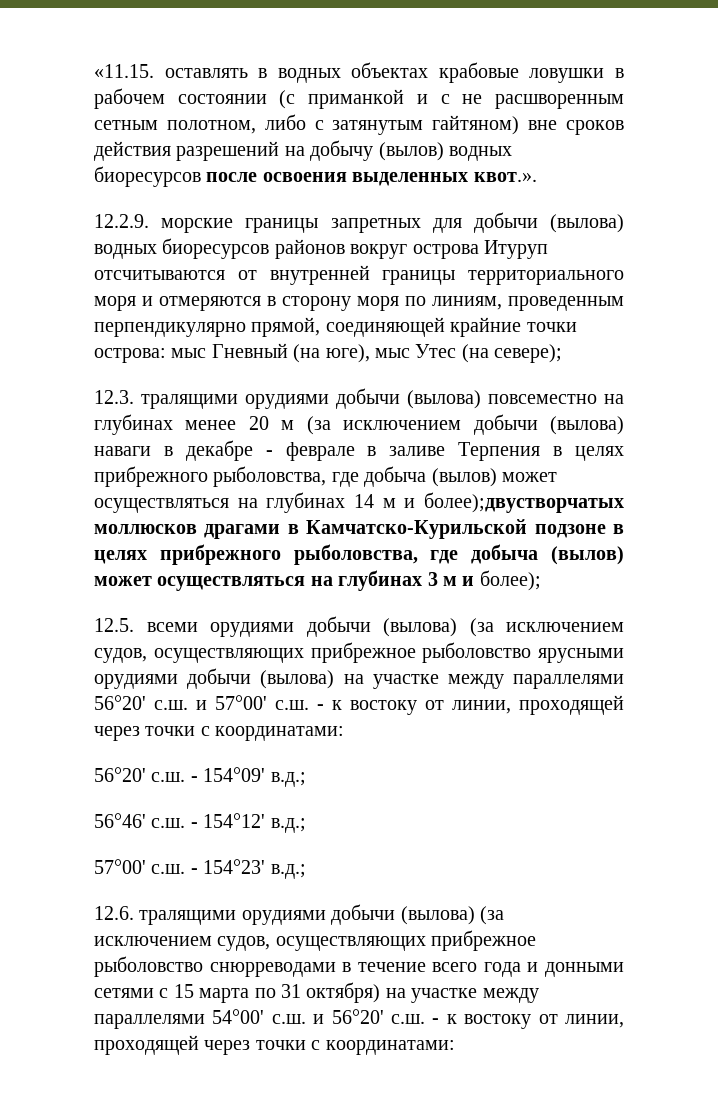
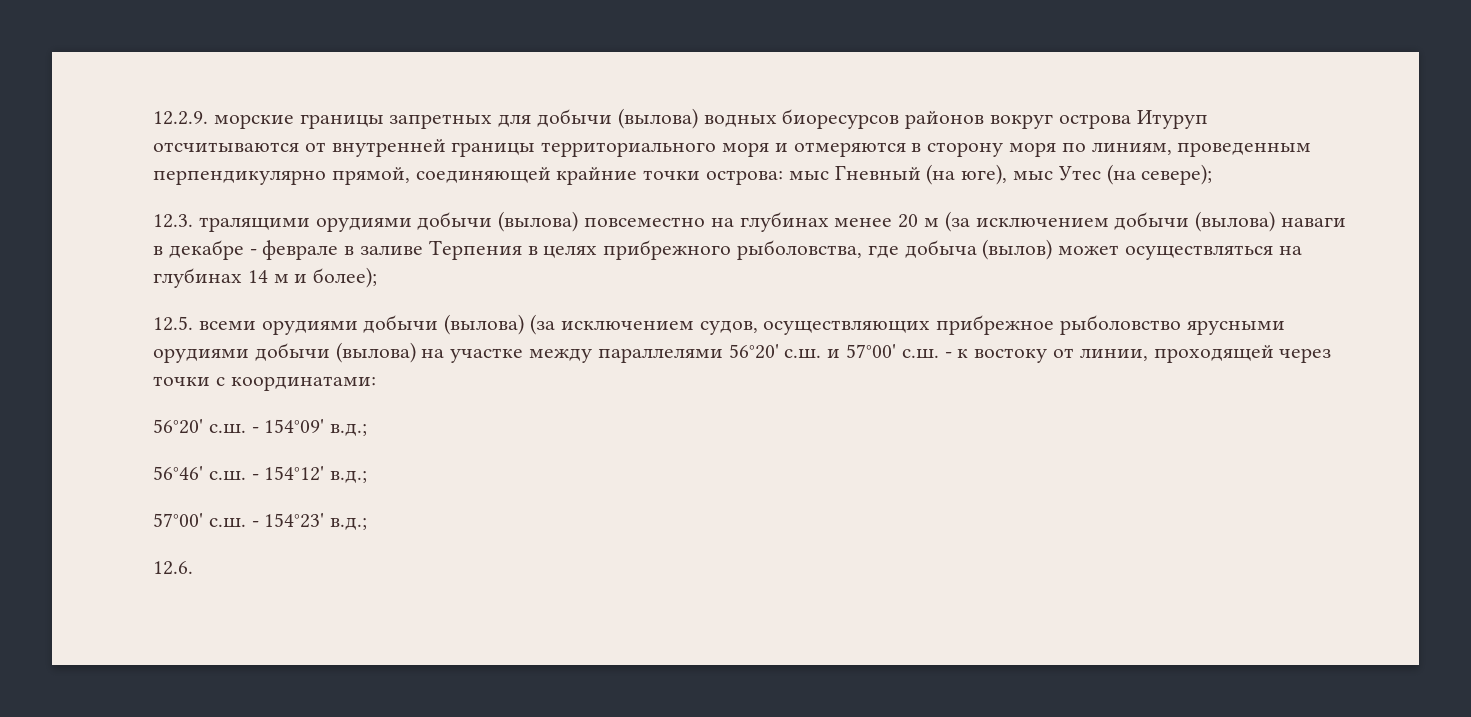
[94,62,624,83] [94,88,624,109] [94,114,624,135] [94,140,512,161] [94,166,537,187] «11.15. оставлять в водных объектах крабовые ловушки в рабочем состоянии (с приманкой и с не расшворенным сетным полотном, либо с затянутым гайтяном) вне сроков действия разрешений на добычу (вылов) водных биоресурсов после освоения выделенных квот.». // -> (153, 118) none
[424,492,625,513] [94,519,624,539] [94,544,624,565] [94,570,475,591] более);двустворчатых моллюсков драгами в Камчатско-Курильской подзоне в целях прибрежного рыболовства, где добыча (вылов) может осуществляться на глубинах 3 м и -> (308, 278) none
[139,904,504,925] [94,930,537,951] [94,956,624,977] [94,982,539,1003] [94,1009,624,1029] [94,1035,455,1055] тралящими орудиями добычи (вылова) (за исключением судов, осуществляющих прибрежное рыболовство снюрреводами в течение всего года и донными сетями с 15 марта по 31 октября) на участке между параллелями 54°00' с.ш. и 56°20' с.ш. - к востоку от линии, проходящей через точки с координатами: -> (193, 568) none

